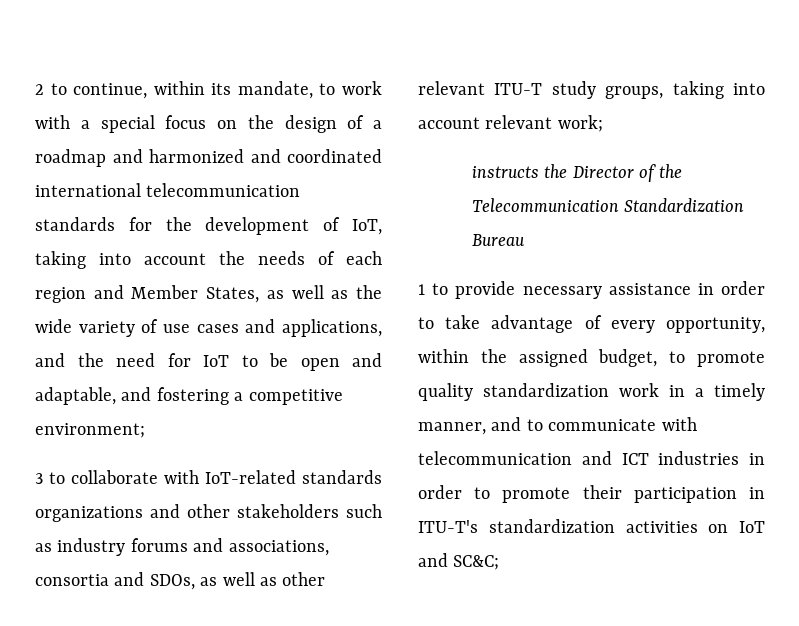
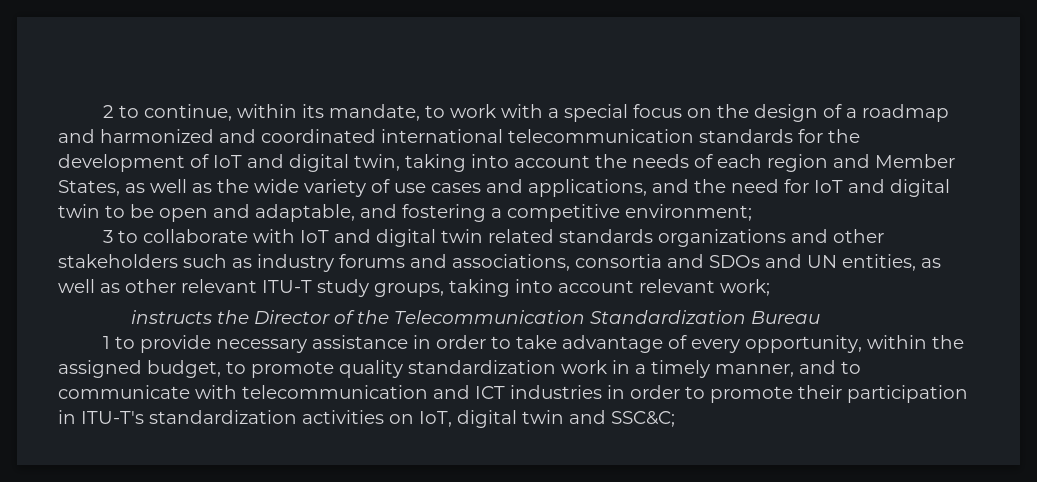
[352,219,382,235] IoT, -> [213,154,400,172] IoT and digital twin,
(229, 361) none -> [848,179,950,197] [58,204,100,218] and digital twin
[205,470,296,484] IoT-related -> [300,229,555,247] IoT and digital twin related
[149,574,195,590] SDOs, -> [709,254,916,271] SDOs and UN entities,
[739,521,765,533] [418,553,500,570] IoT and SC&C; -> [419,410,675,428] IoT, digital twin and SSC&C;

